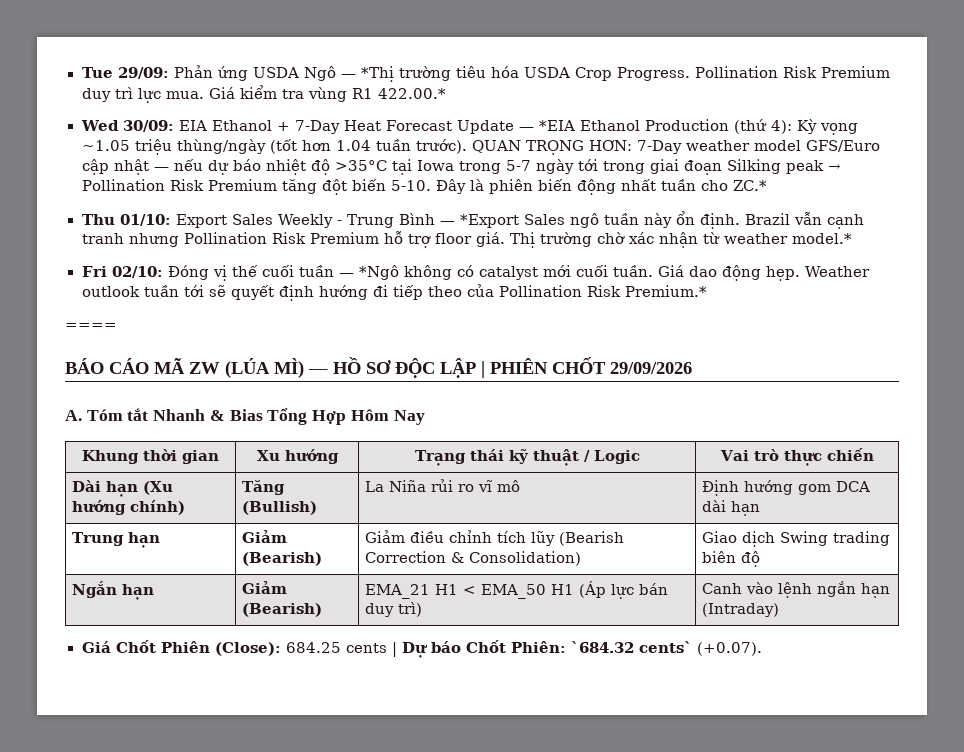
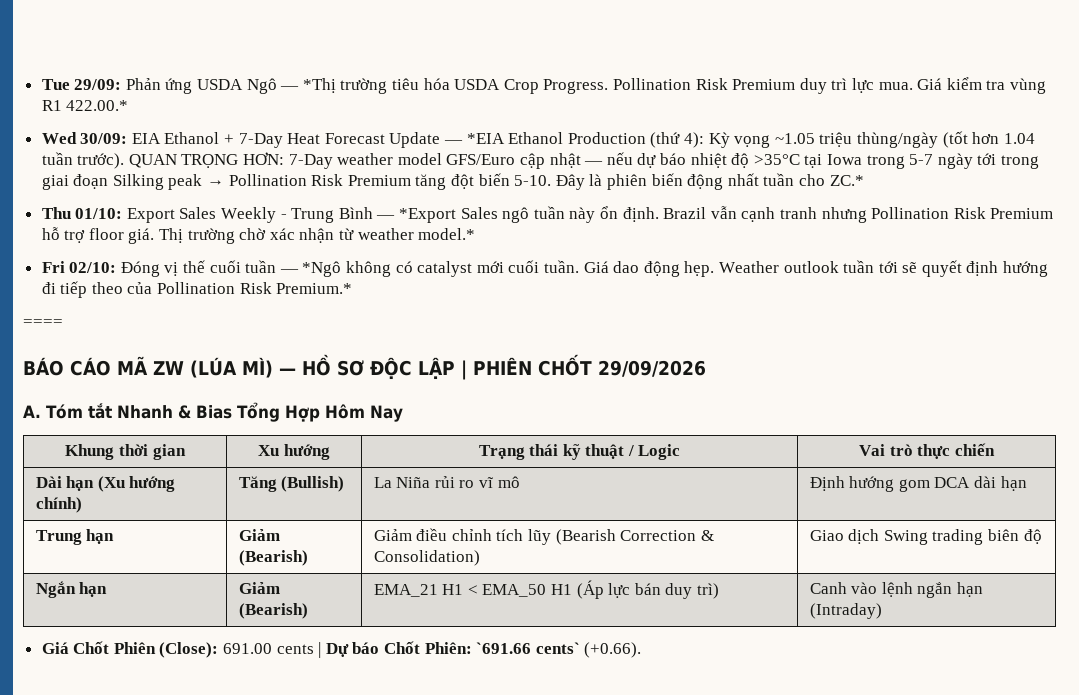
[285,642,341,653] 684.25 -> [223,643,273,654] 691.00
[570,641,762,656] `684.32 cents` (+0.07). -> [476,642,642,658] `691.66 cents` (+0.66).

